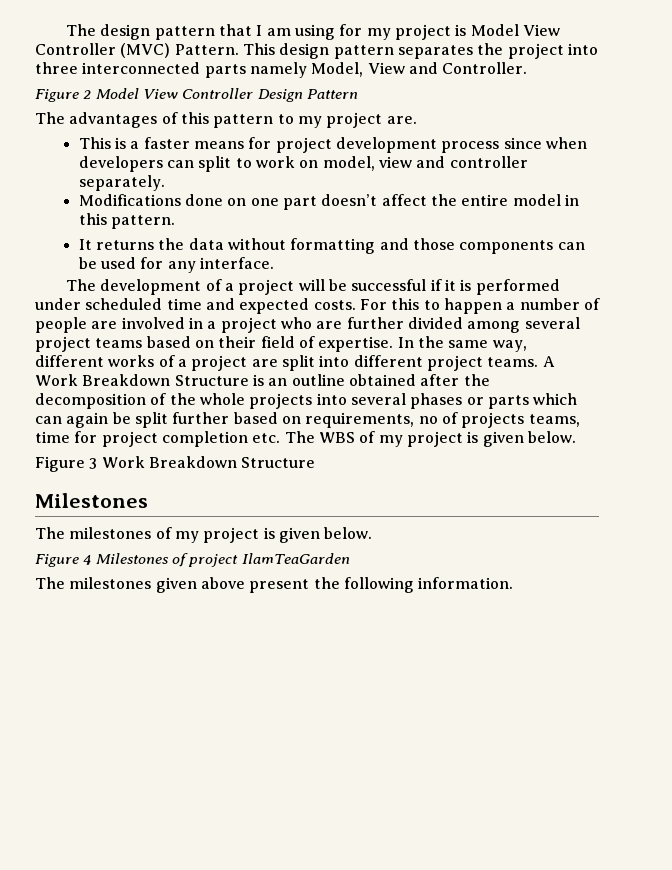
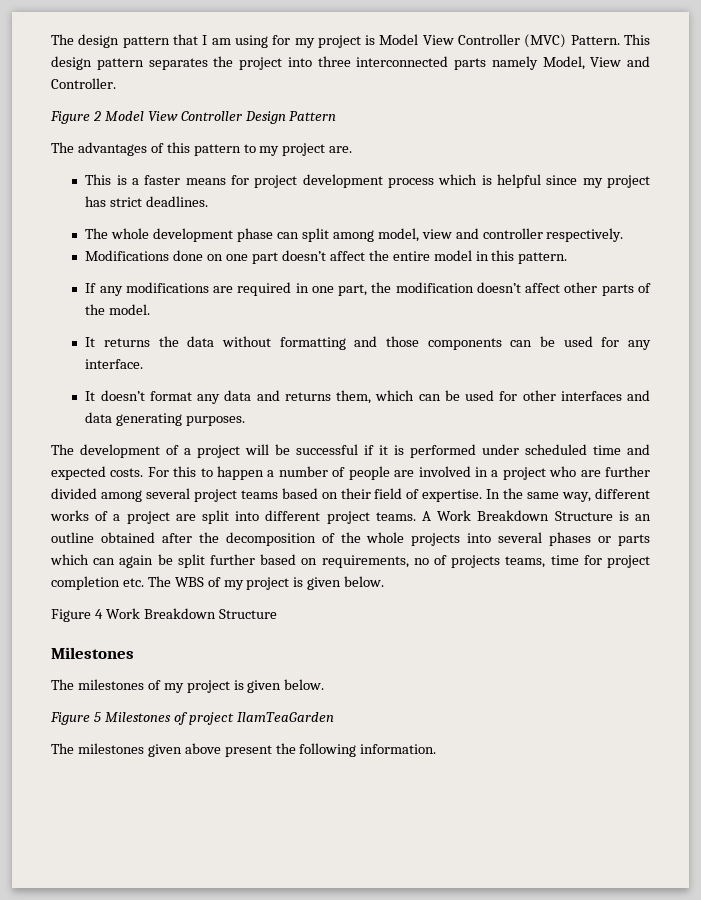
[503,137,587,149] [78,156,319,172] since when developers can split to work on -> [438,174,651,188] [85,196,209,207] [85,228,374,242] which is helpful since my project has strict deadlines. // The whole development phase can split among
[78,175,165,191] separately. -> [546,228,624,242] respectively.
(175, 222) none -> [85,282,652,296] [85,304,151,315] // If any modifications are required in one part, the modification doesn’t affect other parts of the model.
(274, 263) none -> [85,390,650,404] [85,412,246,426] // It doesn’t format any data and returns them, which can be used for other interfaces and data generating purposes.
[89,458,98,469] 3 -> [94,609,103,619] 4
[83,554,92,565] 4 -> [93,712,101,722] 5

